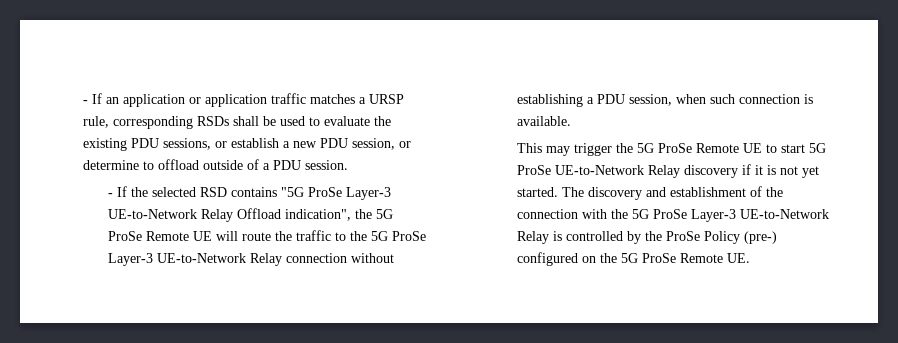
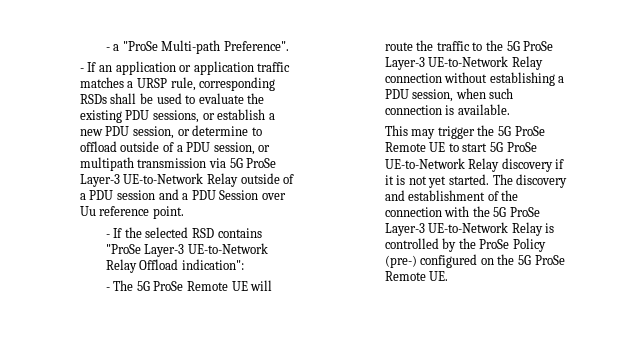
[83,100,89,104] - -> [105,40,289,54] [79,68,84,72] - a "ProSe Multi-path Preference". // -
[305,160,349,170] session. -> [213,142,271,155] [79,157,277,171] [79,173,295,187] [79,189,286,200] [79,206,184,219] session, or multipath transmission via 5G ProSe Layer-3 UE-to-Network Relay outside of a PDU session and a PDU Session over Uu reference point.
[281,187,343,197] "5G ProSe -> [105,244,141,254] "ProSe
[285,209,373,221] indication", the -> [181,259,244,270] [105,280,134,291] indication": // - The

